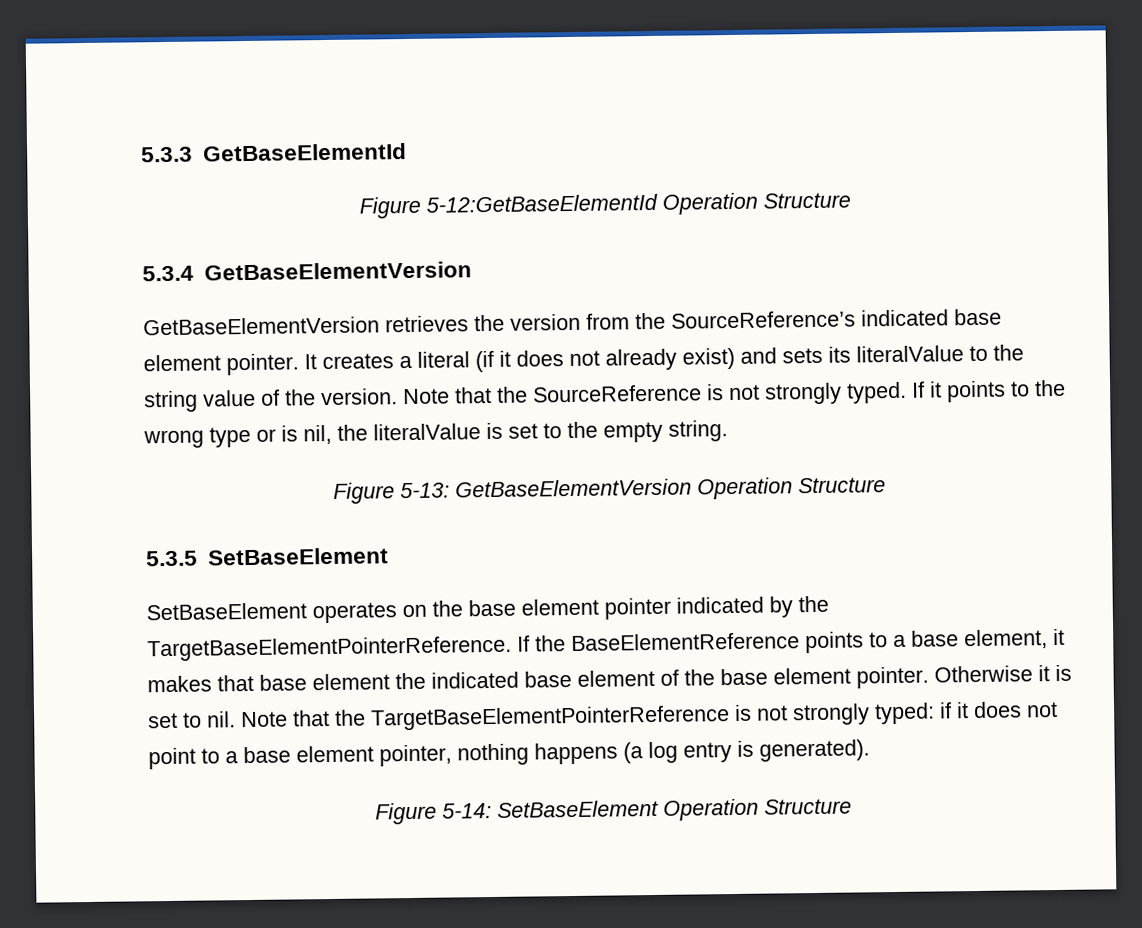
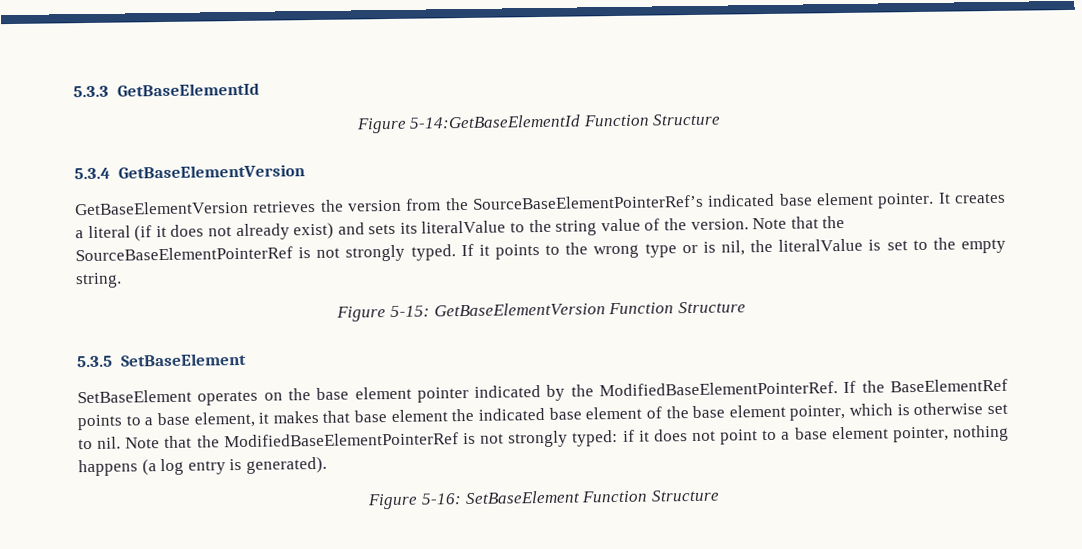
[426,192,758,215] 5-12:GetBaseElementId Operation -> [409,114,650,129] 5-14:GetBaseElementId Function
[671,310,856,329] SourceReference’s -> [471,194,704,210] SourceBaseElementPointerRef’s
[533,384,702,403] SourceReference -> [75,246,293,262] SourceBaseElementPointerRef
[399,477,793,500] 5-13: GetBaseElementVersion Operation -> [389,302,675,318] 5-15: GetBaseElementVersion Function
[147,635,512,662] TargetBaseElementPointerReference. -> [599,381,839,397] ModifiedBaseElementPointerRef.
[571,632,800,652] BaseElementReference -> [889,378,1008,393] BaseElementRef
[856,664,1072,689] pointer. Otherwise it is -> [789,402,984,421] pointer, which is otherwise
[371,705,730,731] TargetBaseElementPointerReference -> [223,432,459,448] ModifiedBaseElementPointerRef
[441,798,759,821] 5-14: SetBaseElement Operation -> [420,490,649,505] 5-16: SetBaseElement Function

